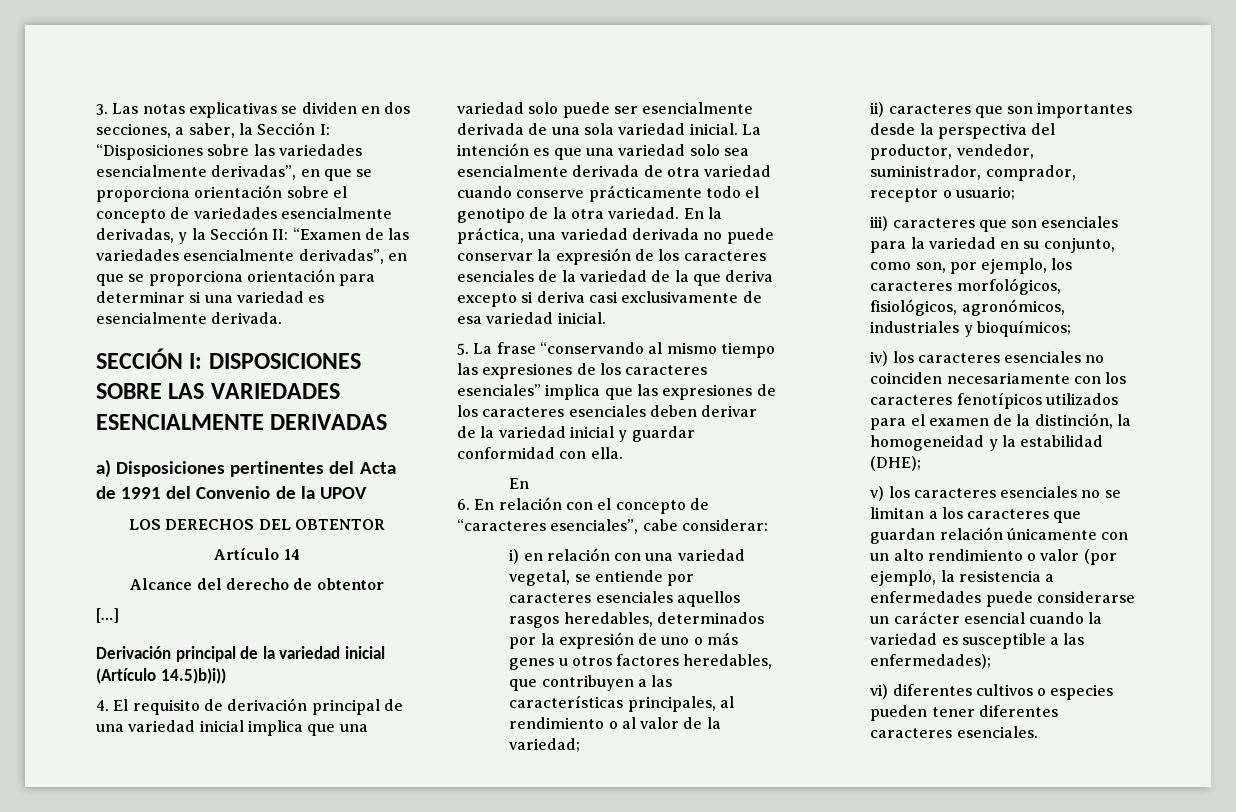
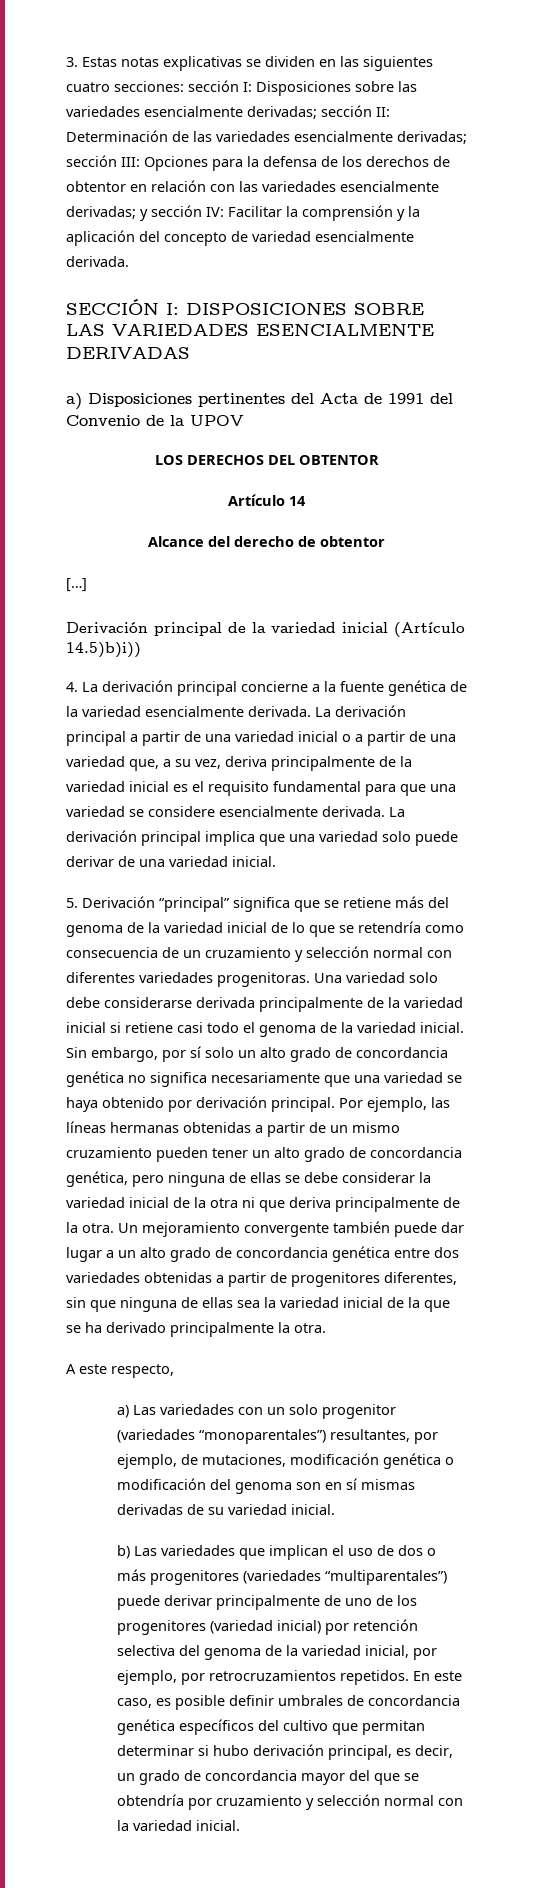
[112,103,139,114] Las -> [82,57,117,67] Estas
[384,102,411,114] [96,122,330,138] [96,144,362,160] [96,165,373,181] [96,185,347,202] [96,207,392,223] [96,227,410,244] [96,249,407,264] [96,269,376,286] [96,291,325,303] dos secciones, a saber, la Sección I: “Disposiciones sobre las variedades esencialmente derivadas”, en que se proporciona orientación sobre el concepto de variedades esencialmente derivadas, y la Sección II: “Examen de las variedades esencialmente derivadas”, en que se proporciona orientación para determinar si una variedad es -> [340,56,433,71] [66,80,417,96] [66,105,390,119] [66,130,467,144] [66,155,450,171] [66,180,439,192] [66,205,420,221] [66,230,311,246] las siguientes cuatro secciones: sección I: Disposiciones sobre las variedades esencialmente derivadas; sección II: Determinación de las variedades esencialmente derivadas; sección III: Opciones para la defensa de los derechos de obtentor en relación con las variedades esencialmente derivadas; y sección IV: Facilitar la comprensión y la aplicación del concepto de variedad
[113,698,403,715] [96,720,244,732] El requisito de derivación principal de una variedad inicial -> [82,680,467,696] [66,705,406,717] [66,731,456,746] [66,756,412,771] [66,781,456,796] [66,806,405,817] [66,830,201,846] La derivación principal concierne a la fuente genética de la variedad esencialmente derivada. La derivación principal a partir de una variedad inicial o a partir de una variedad que, a su vez, deriva principalmente de la variedad inicial es el requisito fundamental para que una variedad se considere esencialmente derivada. La derivación principal
[613,102,754,114] [457,123,761,135] [457,143,749,160] [457,165,772,177] [457,185,760,202] [457,207,722,223] [457,227,774,244] [457,248,766,265] [457,270,774,286] [457,291,762,307] [457,312,606,324] [457,342,775,358] [457,363,708,379] [457,384,776,400] [457,405,758,417] [457,426,695,442] [457,447,623,459] [509,478,530,489] [457,497,709,514] [457,519,768,534] [509,548,745,564] [509,570,695,586] [509,591,740,607] [509,612,764,628] [509,632,739,649] [509,654,773,670] [509,675,673,691] [509,695,734,712] [509,717,721,729] [509,738,581,752] [870,102,1133,118] [870,123,1056,139] [870,144,1034,160] [870,165,1076,181] [870,186,1015,202] [870,216,1119,232] [870,237,1115,253] [870,258,1073,274] [870,278,1061,295] [870,299,1065,316] [870,320,1071,337] [870,351,1105,366] [870,372,1127,384] [870,392,1118,409] [870,413,1132,430] [870,435,1104,451] [870,456,922,471] [870,486,1121,501] [870,507,1082,523] [870,527,1129,544] [870,549,1117,565] [870,570,1055,586] [870,591,1135,607] [870,611,1103,624] [870,633,1085,649] [870,654,992,669] [870,684,1114,700] [870,705,1058,721] [870,726,1038,738] ser esencialmente derivada de una sola variedad inicial. La intención es que una variedad solo sea esencialmente derivada de otra variedad cuando conserve prácticamente todo el genotipo de la otra variedad. En la práctica, una variedad derivada no puede conservar la expresión de los caracteres esenciales de la variedad de la que deriva excepto si deriva casi exclusivamente de esa variedad inicial. // 5. La frase “conservando al mismo tiempo las expresiones de los caracteres esenciales” implica que las expresiones de los caracteres esenciales deben derivar de la variedad inicial y guardar conformidad con ella. // En // 6. En relación con el concepto de “caracteres esenciales”, cabe considerar: // i) en relación con una variedad vegetal, se entiende por caracteres esenciales aquellos rasgos heredables, determinados por la expresión de uno o más genes u otros factores heredables, que contribuyen a las características principales, al rendimiento o al valor de la variedad; // ii) caracteres que son importantes desde la perspectiva del productor, vendedor, suministrador, comprador, receptor o usuario; // iii) caracteres que son esenciales para la variedad en su conjunto, como son, por ejemplo, los caracteres morfológicos, fisiológicos, agronómicos, industriales y bioquímicos; // iv) los caracteres esenciales no coinciden necesariamente con los caracteres fenotípicos utilizados para el examen de la distinción, la homogeneidad y la estabilidad (DHE); // v) los caracteres esenciales no se limitan a los caracteres que guardan relación únicamente con un alto rendimiento o valor (por ejemplo, la resistencia a enfermedades puede considerarse un carácter esencial cuando la variedad es susceptible a las enfermedades); // vi) diferentes cultivos o especies pueden tener diferentes caracteres esenciales. -> [66,856,276,867] [66,896,449,912] [66,921,464,937] [66,946,452,962] [66,972,438,987] [66,997,463,1012] [66,1022,464,1037] [66,1046,448,1062] [66,1071,462,1087] [66,1096,450,1112] [66,1121,400,1137] [66,1147,462,1162] [66,1171,431,1187] [66,1197,460,1212] [66,1221,464,1237] [66,1246,459,1262] [66,1272,457,1287] [66,1297,450,1312] [66,1322,326,1337] [66,1364,174,1378] [116,1404,396,1419] [116,1429,438,1444] [116,1453,454,1469] [116,1478,415,1494] [116,1504,335,1515] [116,1545,436,1560] [116,1569,447,1585] [116,1595,417,1610] [116,1619,418,1635] [116,1645,437,1660] [116,1670,462,1685] [116,1695,460,1710] [116,1719,425,1735] [116,1744,453,1760] [116,1770,419,1785] [116,1794,463,1810] [116,1820,240,1831] derivar de una variedad inicial. // 5. Derivación “principal” significa que se retiene más del genoma de la variedad inicial de lo que se retendría como consecuencia de un cruzamiento y selección normal con diferentes variedades progenitoras. Una variedad solo debe considerarse derivada principalmente de la variedad inicial si retiene casi todo el genoma de la variedad inicial. Sin embargo, por sí solo un alto grado de concordancia genética no significa necesariamente que una variedad se haya obtenido por derivación principal. Por ejemplo, las líneas hermanas obtenidas a partir de un mismo cruzamiento pueden tener un alto grado de concordancia genética, pero ninguna de ellas se debe considerar la variedad inicial de la otra ni que deriva principalmente de la otra. Un mejoramiento convergente también puede dar lugar a un alto grado de concordancia genética entre dos variedades obtenidas a partir de progenitores diferentes, sin que ninguna de ellas sea la variedad inicial de la que se ha derivado principalmente la otra. // A este respecto, // a) Las variedades con un solo progenitor (variedades “monoparentales”) resultantes, por ejemplo, de mutaciones, modificación genética o modificación del genoma son en sí mismas derivadas de su variedad inicial. // b) Las variedades que implican el uso de dos o más progenitores (variedades “multiparentales”) puede derivar principalmente de uno de los progenitores (variedad inicial) por retención selectiva del genoma de la variedad inicial, por ejemplo, por retrocruzamientos repetidos. En este caso, es posible definir umbrales de concordancia genética específicos del cultivo que permitan determinar si hubo derivación principal, es decir, un grado de concordancia mayor del que se obtendría por cruzamiento y selección normal con la variedad inicial.

